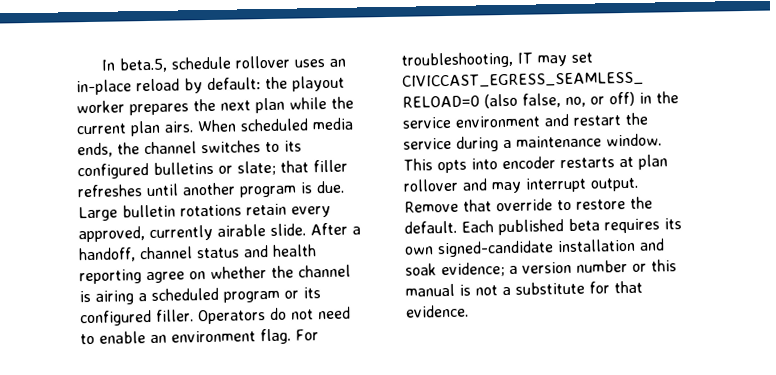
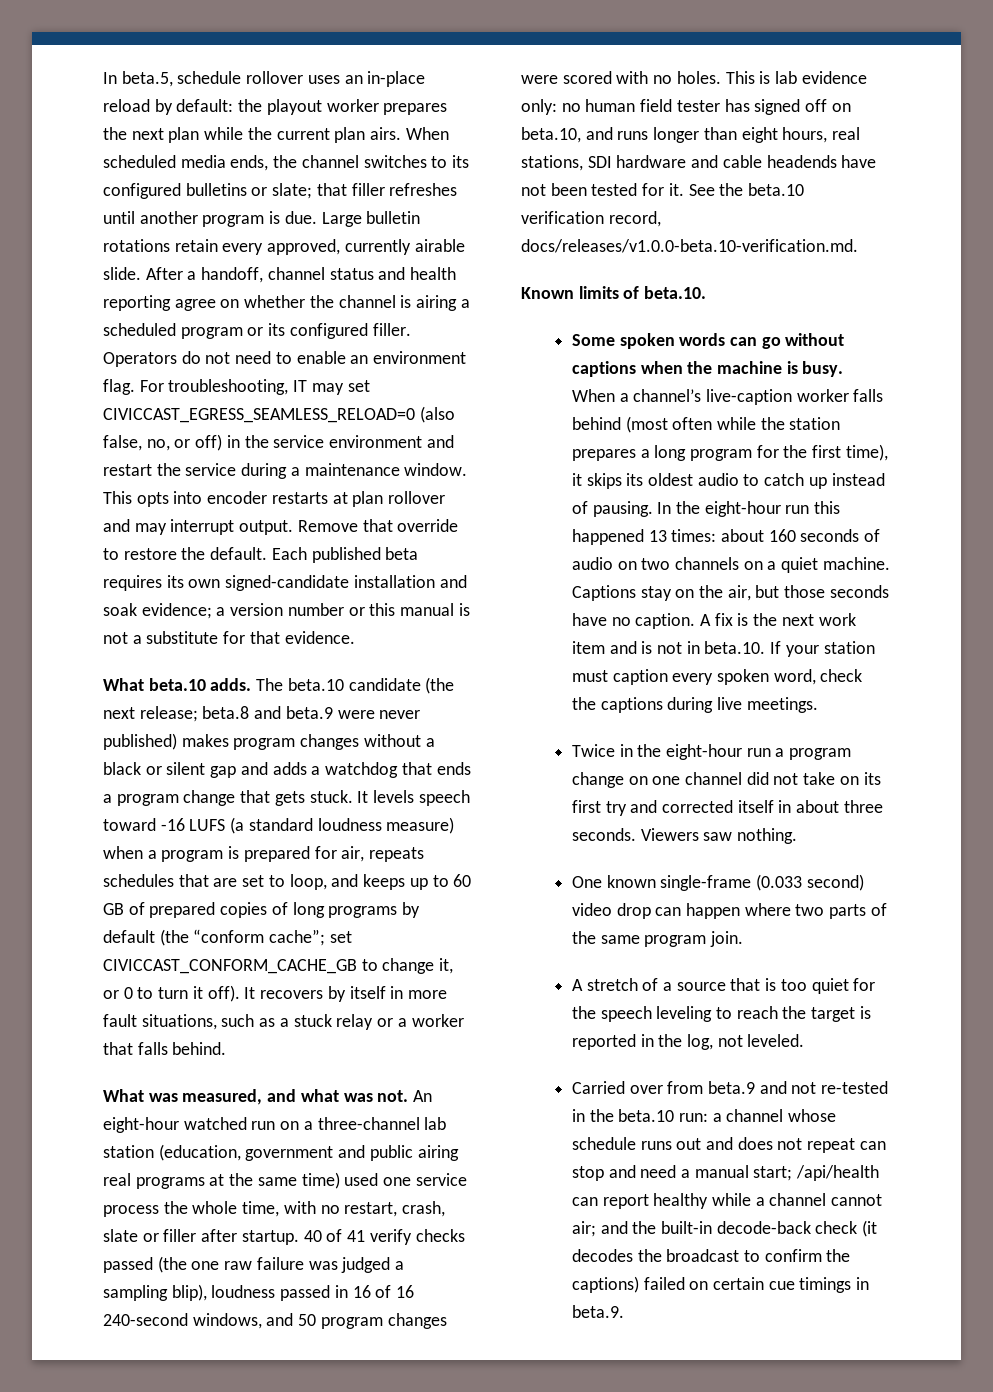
(469, 311) none -> [103,677,455,694] [103,706,421,722] [103,733,435,750] [103,762,471,778] [103,790,470,806] [103,817,455,834] [103,846,425,862] [103,874,472,890] [103,902,421,918] [103,929,352,946] [103,958,454,974] [103,985,447,1002] [103,1014,464,1030] [103,1042,227,1055] [103,1089,433,1105] [103,1117,447,1133] [103,1144,459,1161] [103,1172,467,1189] [103,1201,446,1217] [103,1229,465,1245] [103,1256,405,1273] [103,1284,415,1301] [103,1313,447,1329] [521,71,867,84] [521,99,851,115] [521,127,861,143] [521,155,877,171] [521,183,805,196] [521,211,661,227] [521,239,858,253] [521,286,707,299] [571,333,845,349] [571,361,844,377] [571,389,884,405] [571,416,841,433] [571,444,888,461] [571,473,885,489] [571,501,841,517] [571,529,881,545] [571,557,890,573] [571,585,889,601] [571,613,856,629] [571,641,875,657] [571,669,863,685] [571,697,818,713] [571,744,852,760] [571,772,881,788] [571,800,883,816] [571,828,798,844] [571,874,864,891] [571,903,887,919] [571,931,744,947] [571,978,876,994] [571,1006,871,1022] [571,1034,805,1050] [571,1081,889,1094] [571,1109,837,1122] [571,1137,886,1153] [571,1165,880,1181] [571,1193,883,1209] [571,1220,878,1237] [571,1249,851,1262] [571,1276,870,1293] [571,1305,624,1318] // What beta.10 adds. The beta.10 candidate (the next release; beta.8 and beta.9 were never published) makes program changes without a black or silent gap and adds a watchdog that ends a program change that gets stuck. It levels speech toward -16 LUFS (a standard loudness measure) when a program is prepared for air, repeats schedules that are set to loop, and keeps up to 60 GB of prepared copies of long programs by default (the “conform cache”; set CIVICCAST_CONFORM_CACHE_GB to change it, or 0 to turn it off). It recovers by itself in more fault situations, such as a stuck relay or a worker that falls behind. // What was measured, and what was not. An eight-hour watched run on a three-channel lab station (education, government and public airing real programs at the same time) used one service process the whole time, with no restart, crash, slate or filler after startup. 40 of 41 verify checks passed (the one raw failure was judged a sampling blip), loudness passed in 16 of 16 240-second windows, and 50 program changes were scored with no holes. This is lab evidence only: no human field tester has signed off on beta.10, and runs longer than eight hours, real stations, SDI hardware and cable headends have not been tested for it. See the beta.10 verification record, docs/releases/v1.0.0-beta.10-verification.md. // Known limits of beta.10. // Some spoken words can go without captions when the machine is busy. When a channel’s live-caption worker falls behind (most often while the station prepares a long program for the first time), it skips its oldest audio to catch up instead of pausing. In the eight-hour run this happened 13 times: about 160 seconds of audio on two channels on a quiet machine. Captions stay on the air, but those seconds have no caption. A fix is the next work item and is not in beta.10. If your station must caption every spoken word, check the captions during live meetings. // Twice in the eight-hour run a program change on one channel did not take on its first try and corrected itself in about three seconds. Viewers saw nothing. // One known single-frame (0.033 second) video drop can happen where two parts of the same program join. // A stretch of a source that is too quiet for the speech leveling to reach the target is reported in the log, not leveled. // Carried over from beta.9 and not re-tested in the beta.10 run: a channel whose schedule runs out and does not repeat can stop and need a manual start; /api/health can report healthy while a channel cannot air; and the built-in decode-back check (it decodes the broadcast to confirm the captions) failed on certain cue timings in beta.9.

